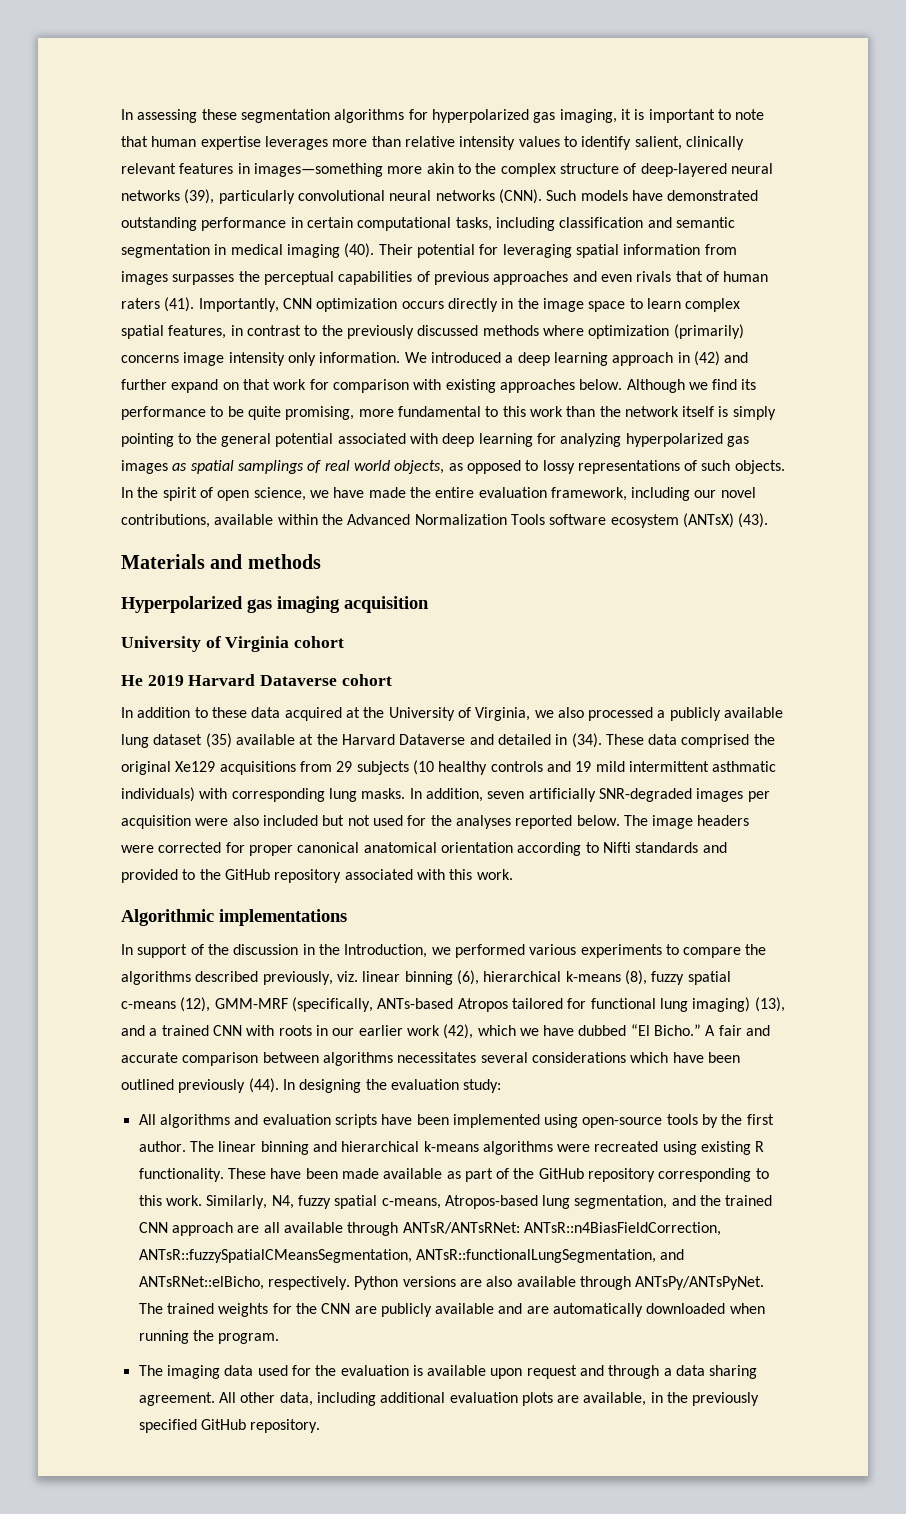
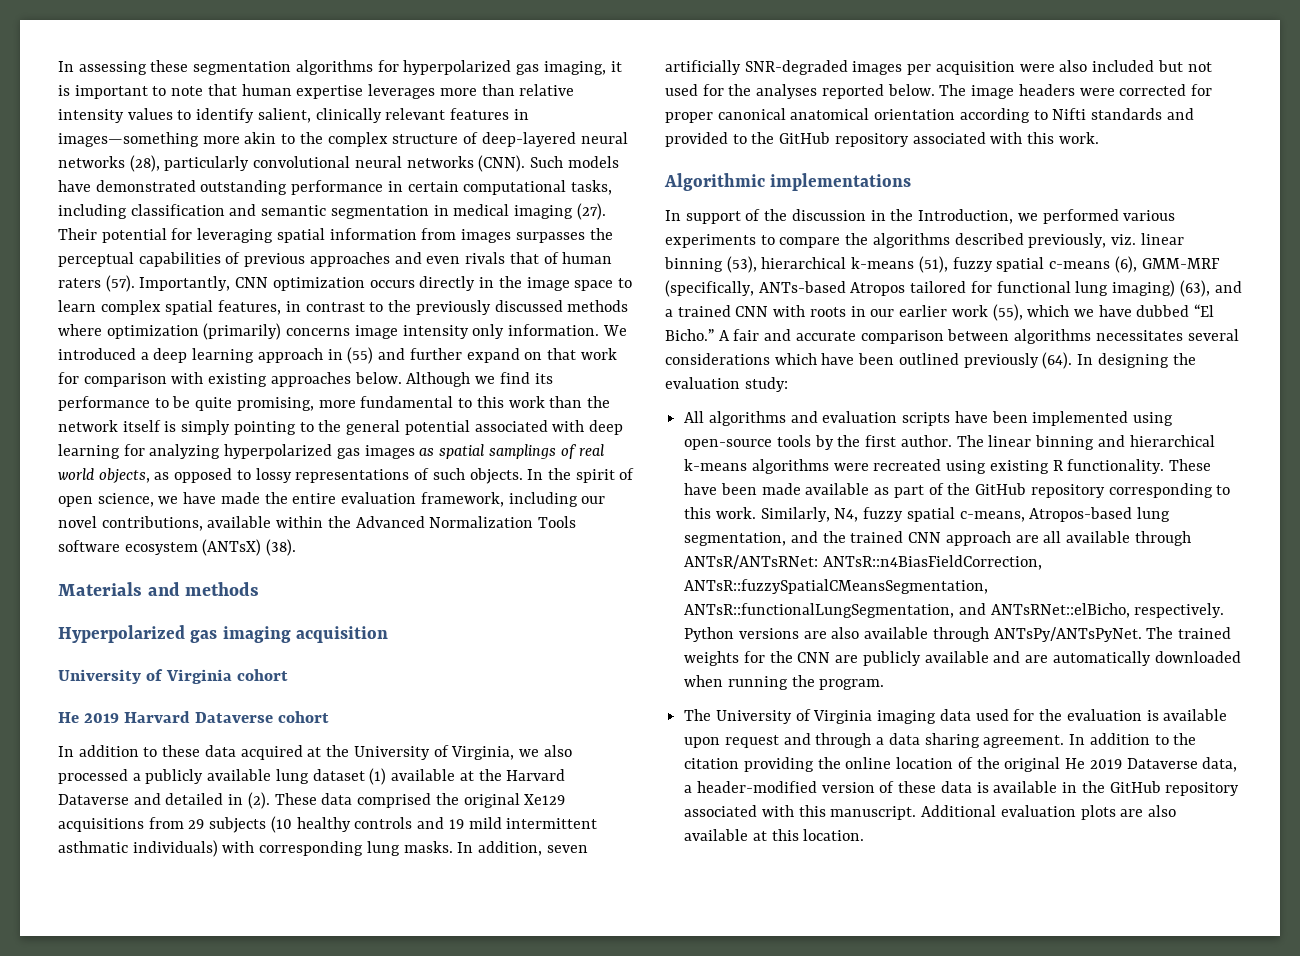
[184,189,215,204] (39), -> [129,155,160,172] (28),
[344,243,375,258] (40). -> [576,203,606,220] (27).
[164,297,195,312] (41). -> [105,275,135,292] (57).
[693,351,720,366] (42) -> [347,347,374,364] (55)
[738,513,769,528] (43). -> [266,539,297,556] (38).
[205,733,232,748] (35) -> [369,768,387,785] (1)
[571,733,602,748] (34). -> [247,792,270,809] (2).
[456,970,647,985] (6), hierarchical k-means (8), -> [726,256,948,273] (53), hierarchical k-means (51),
[180,997,211,1012] (12), -> [1114,256,1137,273] (6),
[754,997,785,1012] (13), -> [1179,280,1210,297] (63),
[443,1024,474,1039] (42), -> [992,304,1023,321] (55),
[248,1078,279,1093] (44). -> [1042,352,1073,369] (64).
(163, 1370) none -> [715,709,873,724] University of Virginia
[218,1392,760,1406] [138,1419,321,1433] All other data, including additional evaluation plots are available, in the previously specified GitHub repository. -> [1069,733,1197,745] [684,757,1238,772] [684,781,1240,796] [684,805,1177,820] [684,829,865,841] In addition to the citation providing the online location of the original He 2019 Dataverse data, a header-modified version of these data is available in the GitHub repository associated with this manuscript. Additional evaluation plots are also available at this location.

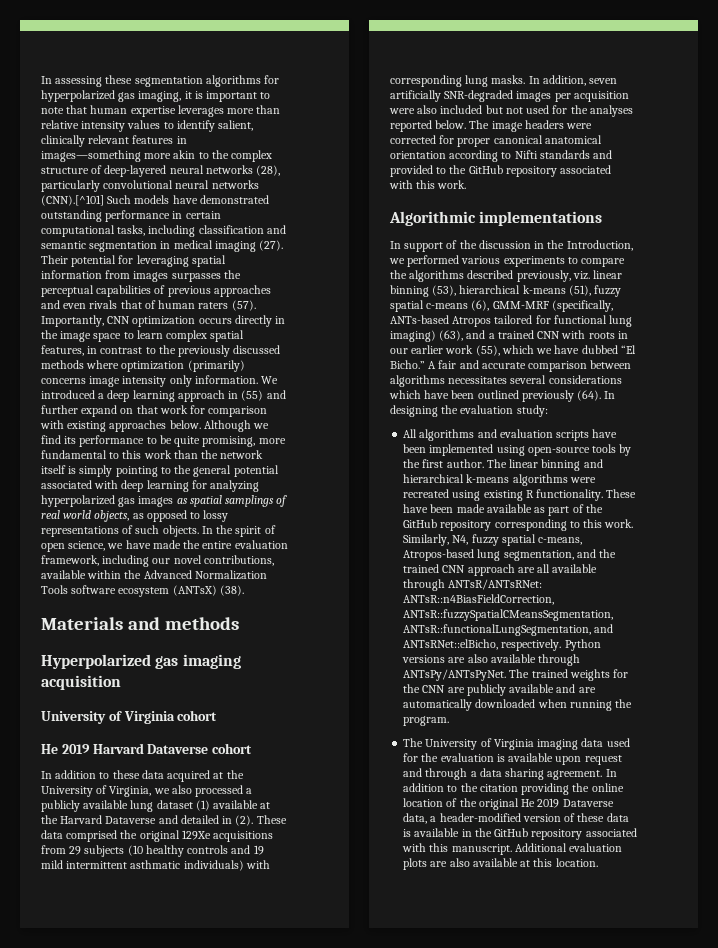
[478,155,526,172] (CNN). -> [41,195,104,206] (CNN).[^101]
[524,794,566,805] Xe129 -> [181,830,211,840] 129Xe

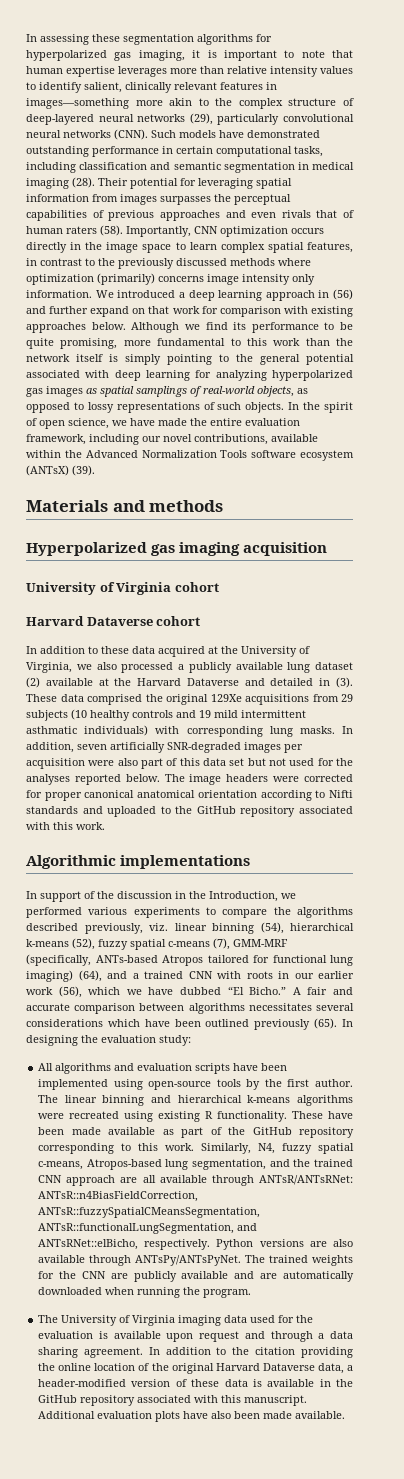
[256,165,281,176] (28), -> [189,113,213,125] (29),
[41,195,104,206] (CNN).[^101] -> [114,129,148,140] (CNN).
[259,240,284,251] (27). -> [72,177,95,188] (28).
[231,300,256,311] (57). -> [100,225,123,236] (58).
[241,390,264,401] (55) -> [333,289,353,300] (56)
[41,510,92,519] real world -> [203,386,255,394] real-world
[219,585,244,596] (38). -> [72,465,95,476] (39).
[41,744,90,754] He 2019 -> (219, 587) none
[195,800,210,811] (1) -> [26,677,40,688] (2)
[235,815,254,826] (2). -> [335,677,353,688] (3).
[440,105,483,114] included -> [141,758,245,769] part of this data set
[390,165,433,177] provided -> [107,806,157,817] uploaded
[432,285,591,296] (53), hierarchical k-means (51), -> [260,922,354,934] [26,938,95,950] (54), hierarchical k-means (52),
[471,300,490,311] (6), -> [213,938,230,950] (7),
[439,330,464,341] (63), -> [78,970,102,982] (64),
[475,345,500,356] (55), -> [58,986,82,998] (56),
[577,390,602,401] (64). -> [314,1018,338,1029] (65).
[521,798,560,808] He 2019 -> [215,1363,260,1371] Harvard
[430,858,598,867] are also available at this location. -> [183,1411,346,1419] have also been made available.

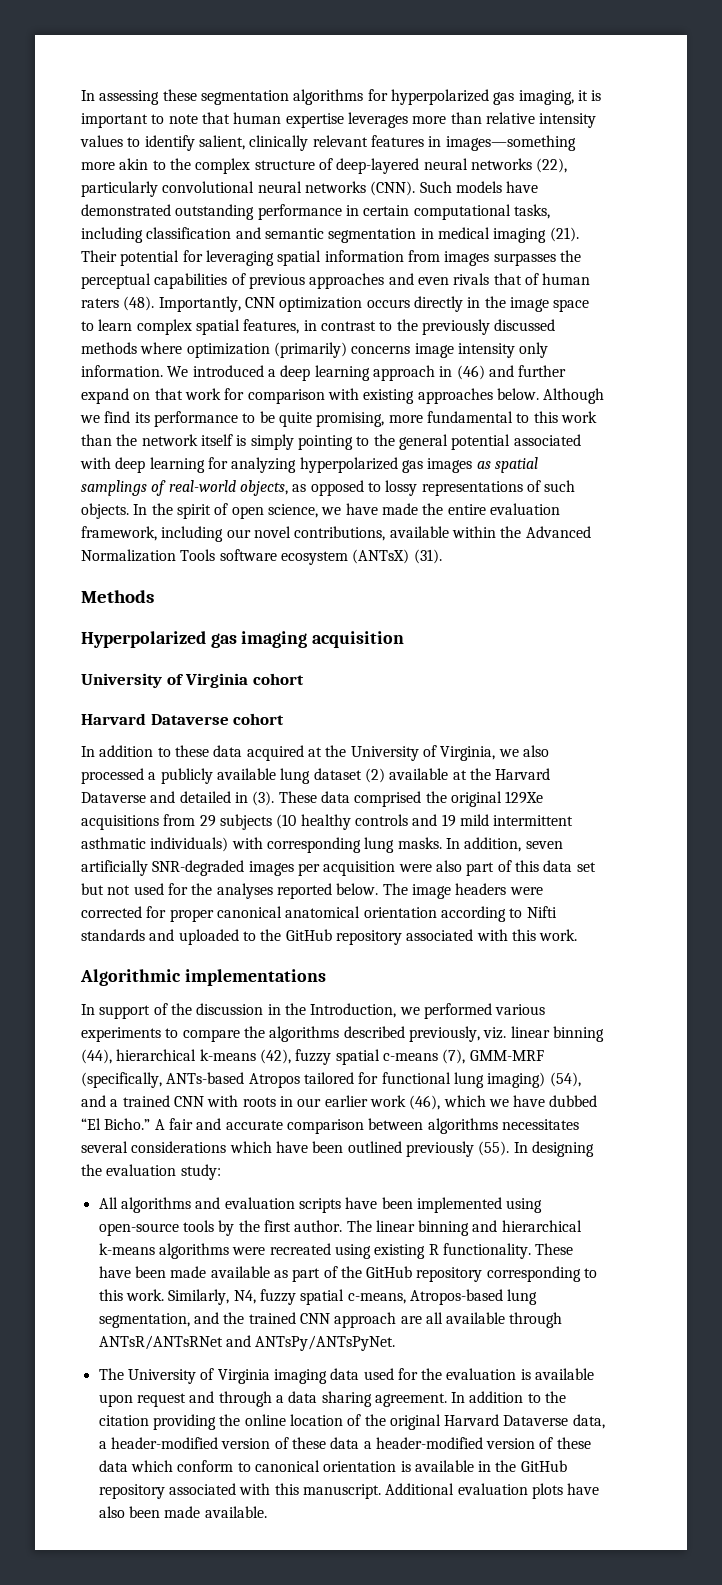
[189,113,213,125] (29), -> [536,158,568,173] (22),
[72,177,95,188] (28). -> [549,227,579,242] (21).
[100,225,123,236] (58). -> [123,296,155,311] (48).
[333,289,353,300] (56) -> [456,365,485,380] (46)
[72,465,95,476] [26,500,224,512] (39). // Materials and methods -> [413,549,442,564] [81,590,154,603] (31). // Methods
[260,922,354,934] [26,938,95,950] (54), hierarchical k-means (52), -> [81,1049,291,1064] (44), hierarchical k-means (42),
[78,970,102,982] (64), -> [549,1072,581,1087] (54),
[58,986,82,998] (56), -> [409,1095,441,1110] (46),
[314,1018,338,1029] (65). -> [478,1141,510,1156] (55).
[259,1175,353,1185] [38,1191,199,1202] [38,1207,261,1218] [38,1223,258,1234] [38,1239,353,1250] [38,1255,353,1266] [38,1271,354,1282] [38,1287,252,1298] ANTsR/ANTsRNet: ANTsR::n4BiasFieldCorrection, ANTsR::fuzzySpatialCMeansSegmentation, ANTsR::functionalLungSegmentation, and ANTsRNet::elBicho, respectively. Python versions are also available through ANTsPy/ANTsPyNet. The trained weights for the CNN are publicly available and are automatically downloaded when running the program. -> [98,1335,396,1351] ANTsR/ANTsRNet and ANTsPy/ANTsPyNet.
(248, 1383) none -> [363,1437,591,1449] [98,1460,397,1472] a header-modified version of these data which conform to canonical orientation

